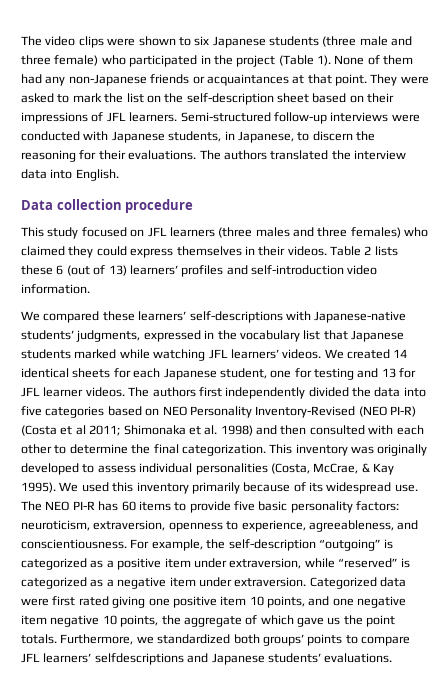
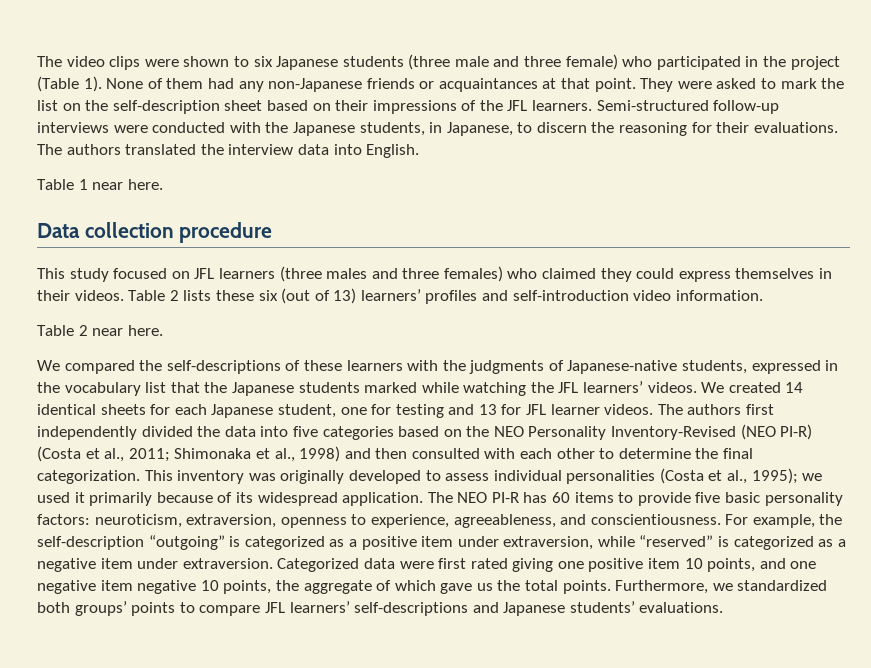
(104, 117) none -> [479,100,503,111] the
(109, 136) none -> [265,122,289,133] the
(119, 175) none -> [37,179,163,190] // Table 1 near here.
[56,265,64,275] 6 -> [258,290,278,301] six
[21,311,407,323] [21,330,141,342] We compared these learners’ self-descriptions with Japanese-native students’ judgments, -> [37,325,163,336] [37,360,748,374] Table 2 near here. // We compared the self-descriptions of these learners with the judgments of Japanese-native students,
(348, 335) none -> [204,382,228,393] the
(206, 355) none -> [530,382,554,393] the
(160, 412) none -> [466,426,490,437] the
[75,425,86,435] al -> [104,448,125,462] al.,
[204,425,218,435] al. -> [274,448,295,462] al.,
[270,463,394,475] [21,482,189,494] (Costa, McCrae, & Kay 1995). We used this inventory -> [659,468,823,484] [37,492,85,503] (Costa et al., 1995); we used it
[394,484,418,492] use. -> [342,492,424,506] application.
[366,615,396,627] [21,634,57,644] point totals. -> [525,580,611,594] total points.
[94,653,184,665] selfdescriptions -> [354,602,469,616] self-descriptions

